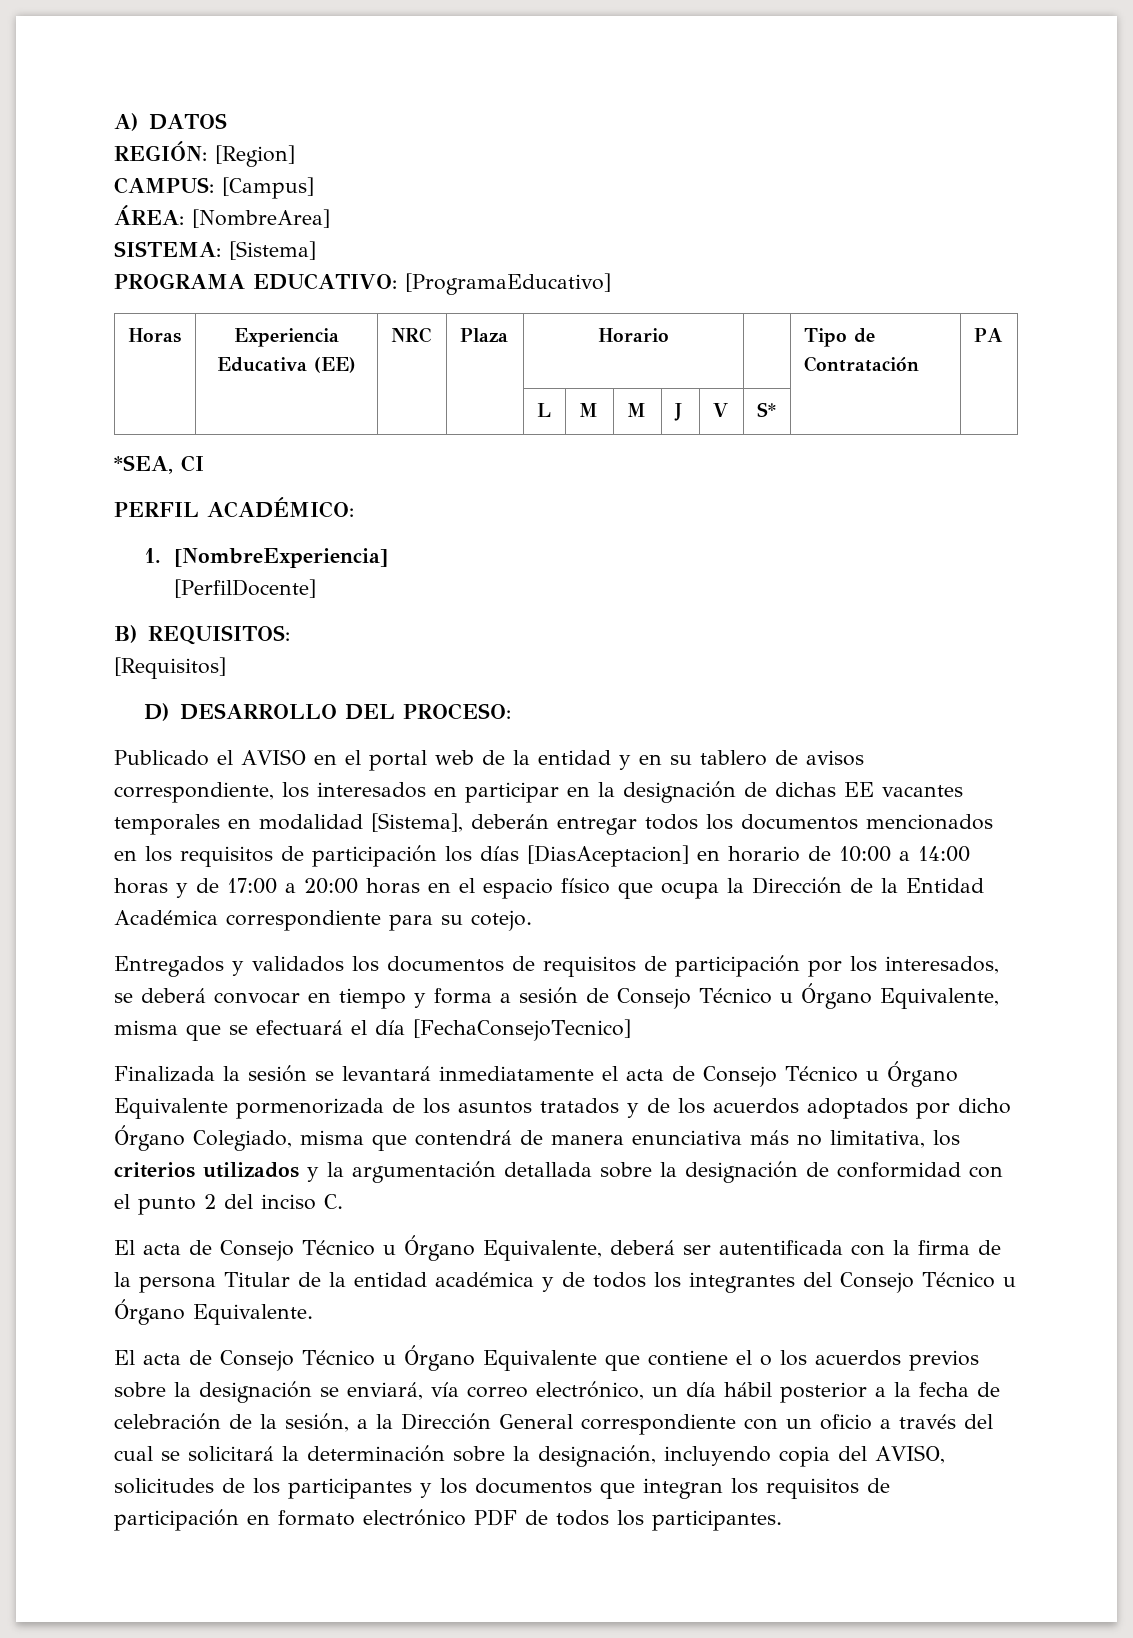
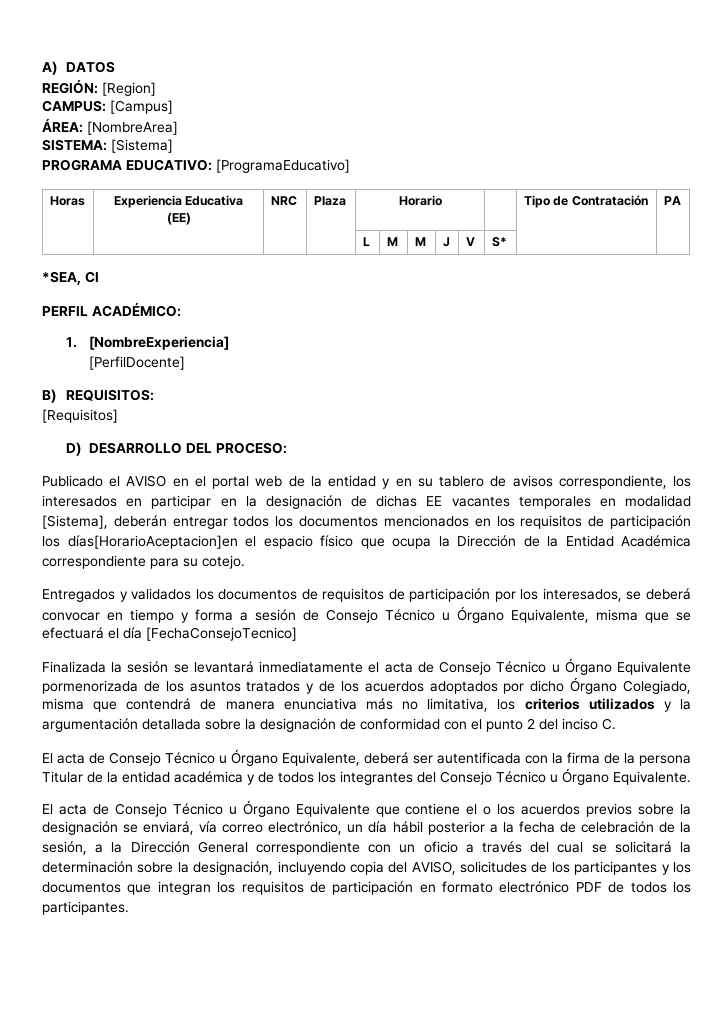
[480,845,970,867] [114,878,451,898] días [DiasAceptacion] en horario de 10:00 a 14:00 horas y de 17:00 a 20:00 horas en -> [67,535,238,549] días[HorarioAceptacion]en

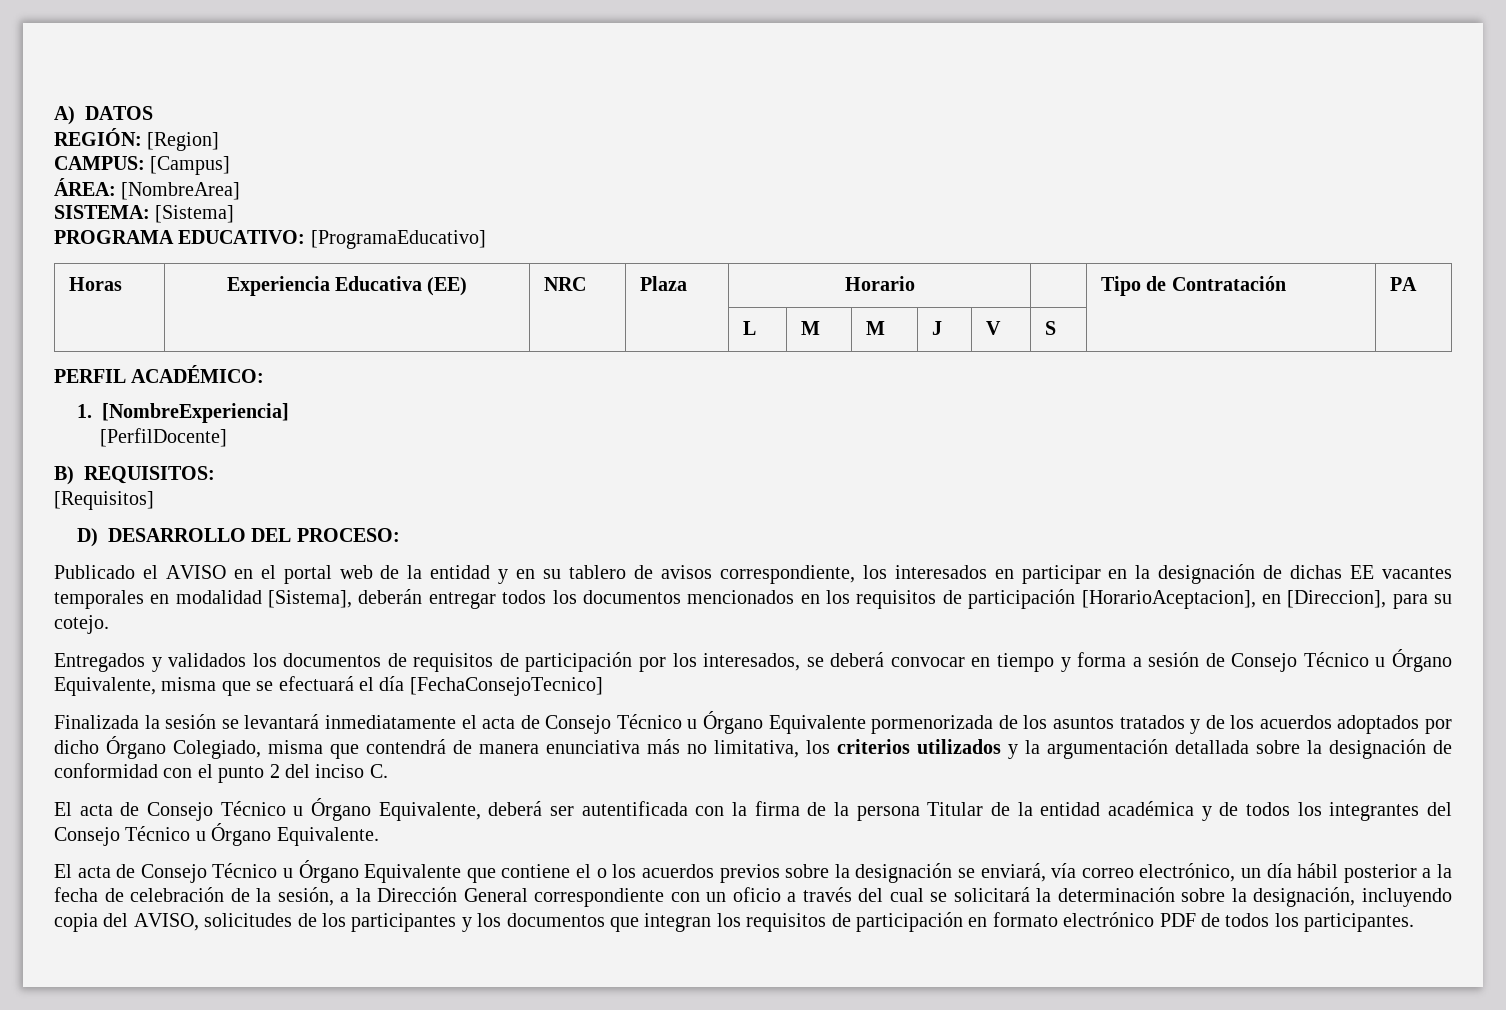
[491,237,507,247] [42,271,99,285] S* | | // *SEA, CI -> [1044,321,1056,335] S | |
[42,535,691,549] [42,555,146,569] los días[HorarioAceptacion]en el espacio físico que ocupa la Dirección de la Entidad Académica correspondiente -> [1081,590,1387,609] [HorarioAceptacion], en [Direccion],

